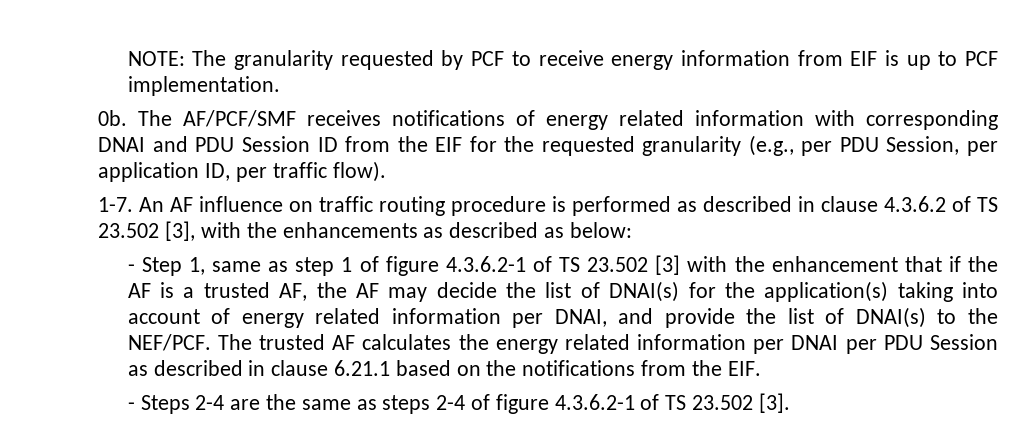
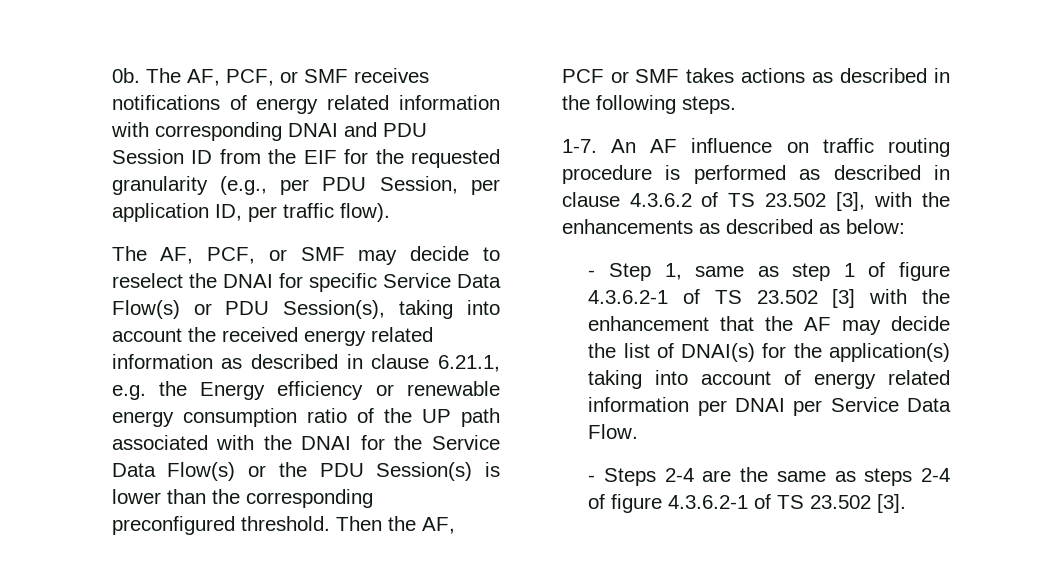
[127,50,999,70] [127,76,280,96] [98,110,297,127] NOTE: The granularity requested by PCF to receive energy information from EIF is up to PCF implementation. // 0b. The AF/PCF/SMF -> [111,68,348,86] 0b. The AF, PCF, or SMF
(386, 171) none -> [111,246,501,265] [111,273,501,292] [111,300,500,319] [111,327,433,346] [111,354,500,372] [111,381,500,400] [111,408,500,427] [111,435,500,450] [111,462,500,481] [111,489,373,508] [111,516,455,535] [561,68,950,83] [561,95,736,114] // The AF, PCF, or SMF may decide to reselect the DNAI for specific Service Data Flow(s) or PDU Session(s), taking into account the received energy related information as described in clause 6.21.1, e.g. the Energy efficiency or renewable energy consumption ratio of the UP path associated with the DNAI for the Service Data Flow(s) or the PDU Session(s) is lower than the corresponding preconfigured threshold. Then the AF, PCF or SMF takes actions as described in the following steps.
[948,256,999,272] [127,282,308,301] if the AF is a trusted AF, -> (755, 323) none
[554,307,998,328] [127,334,998,354] [127,360,761,376] DNAI, and provide the list of DNAI(s) to the NEF/PCF. The trusted AF calculates the energy related information per DNAI per PDU Session as described in clause 6.21.1 based on the notifications from the EIF. -> [735,397,951,416] [588,424,639,439] DNAI per Service Data Flow.

